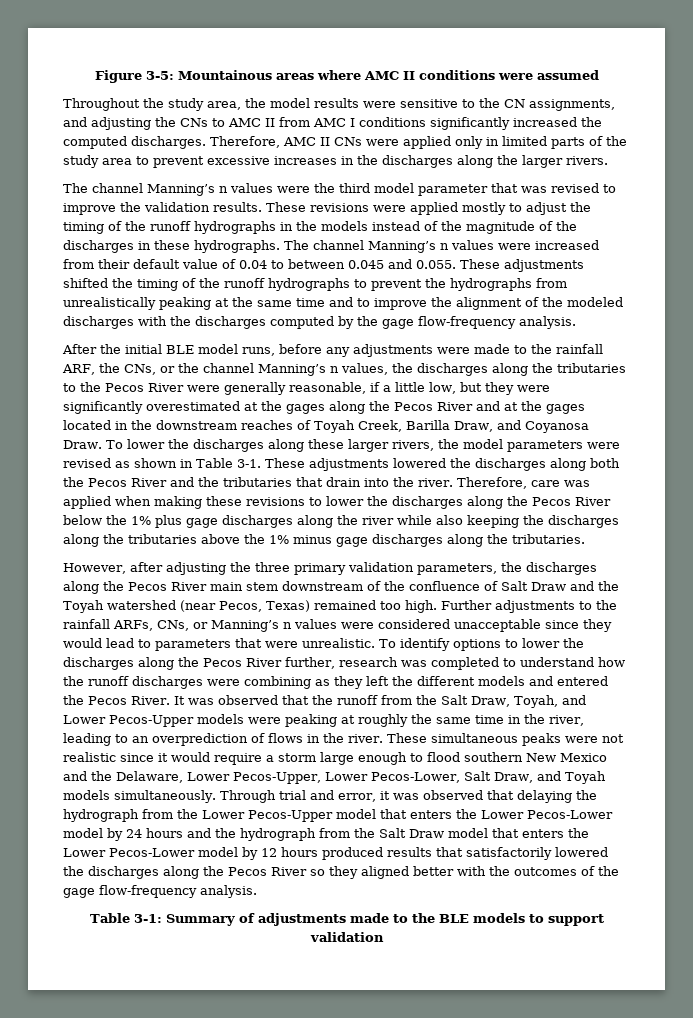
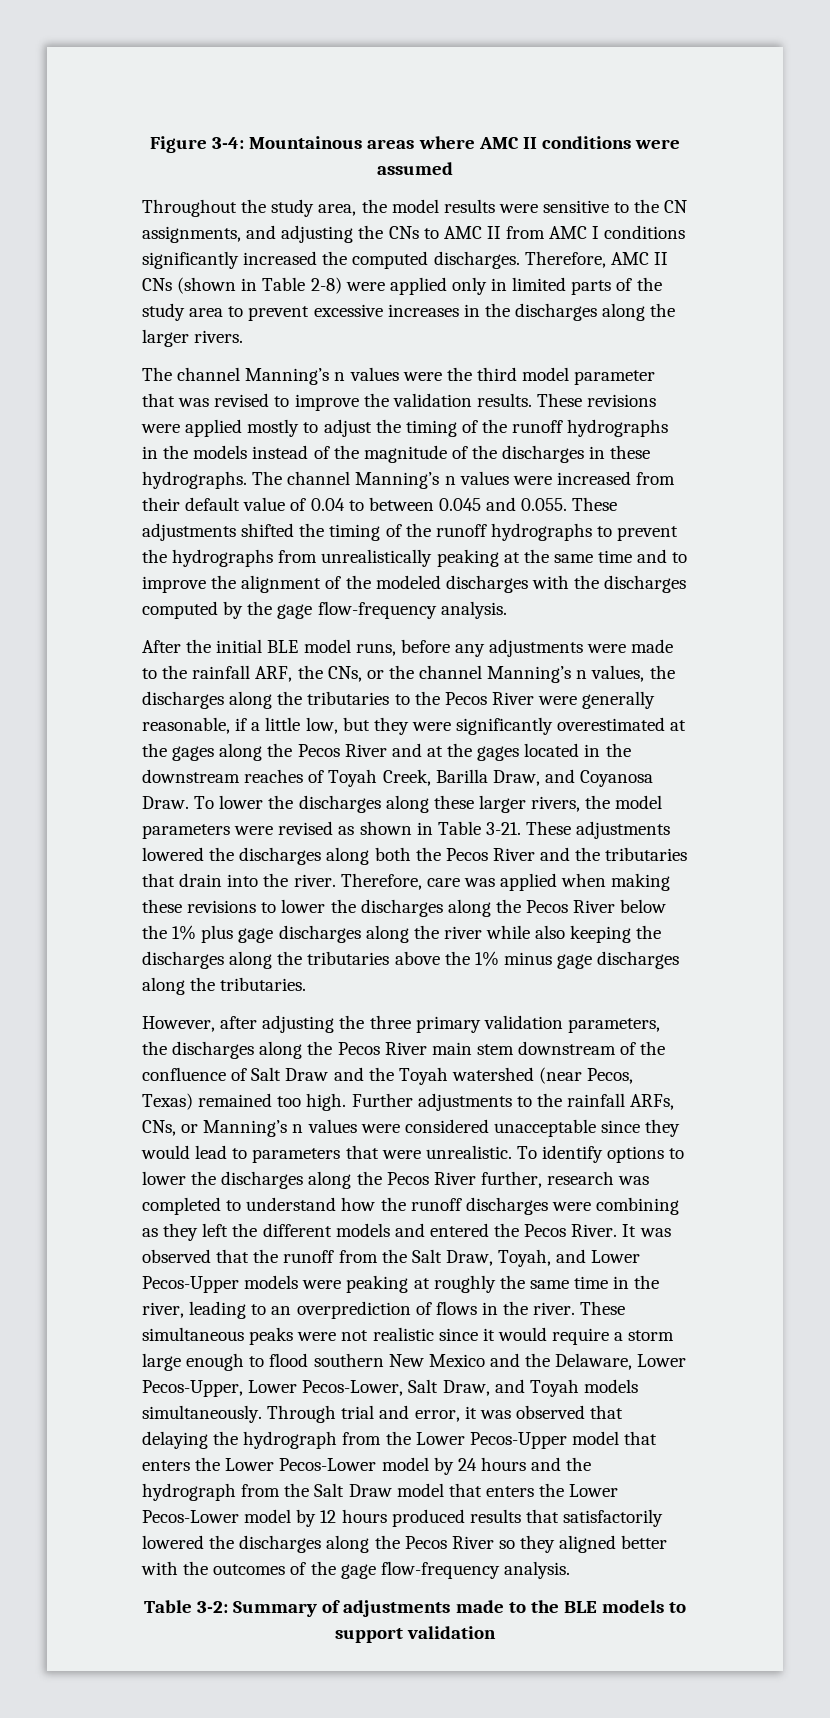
[145,71,174,80] 3-5: -> [212,137,245,149] 3-4:
(362, 141) none -> [177,277,342,294] (shown in Table 2-8)
[237,459,261,468] 3-1. -> [485,822,521,835] 3-21.
[133,914,162,923] 3-1: -> [196,1601,228,1613] 3-2:

